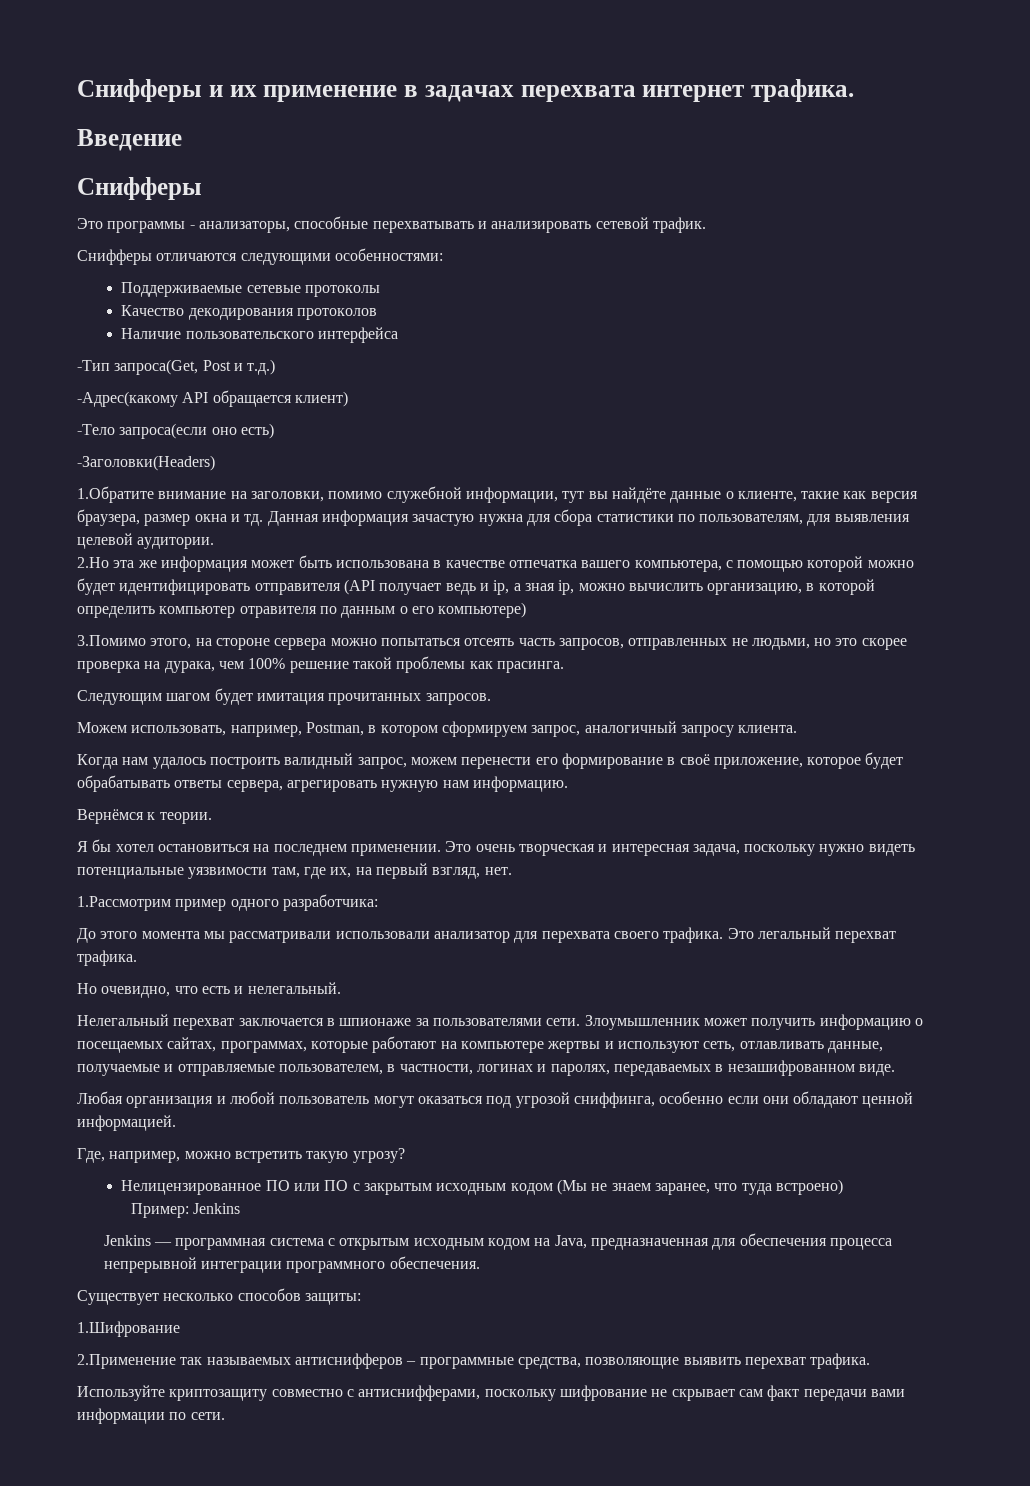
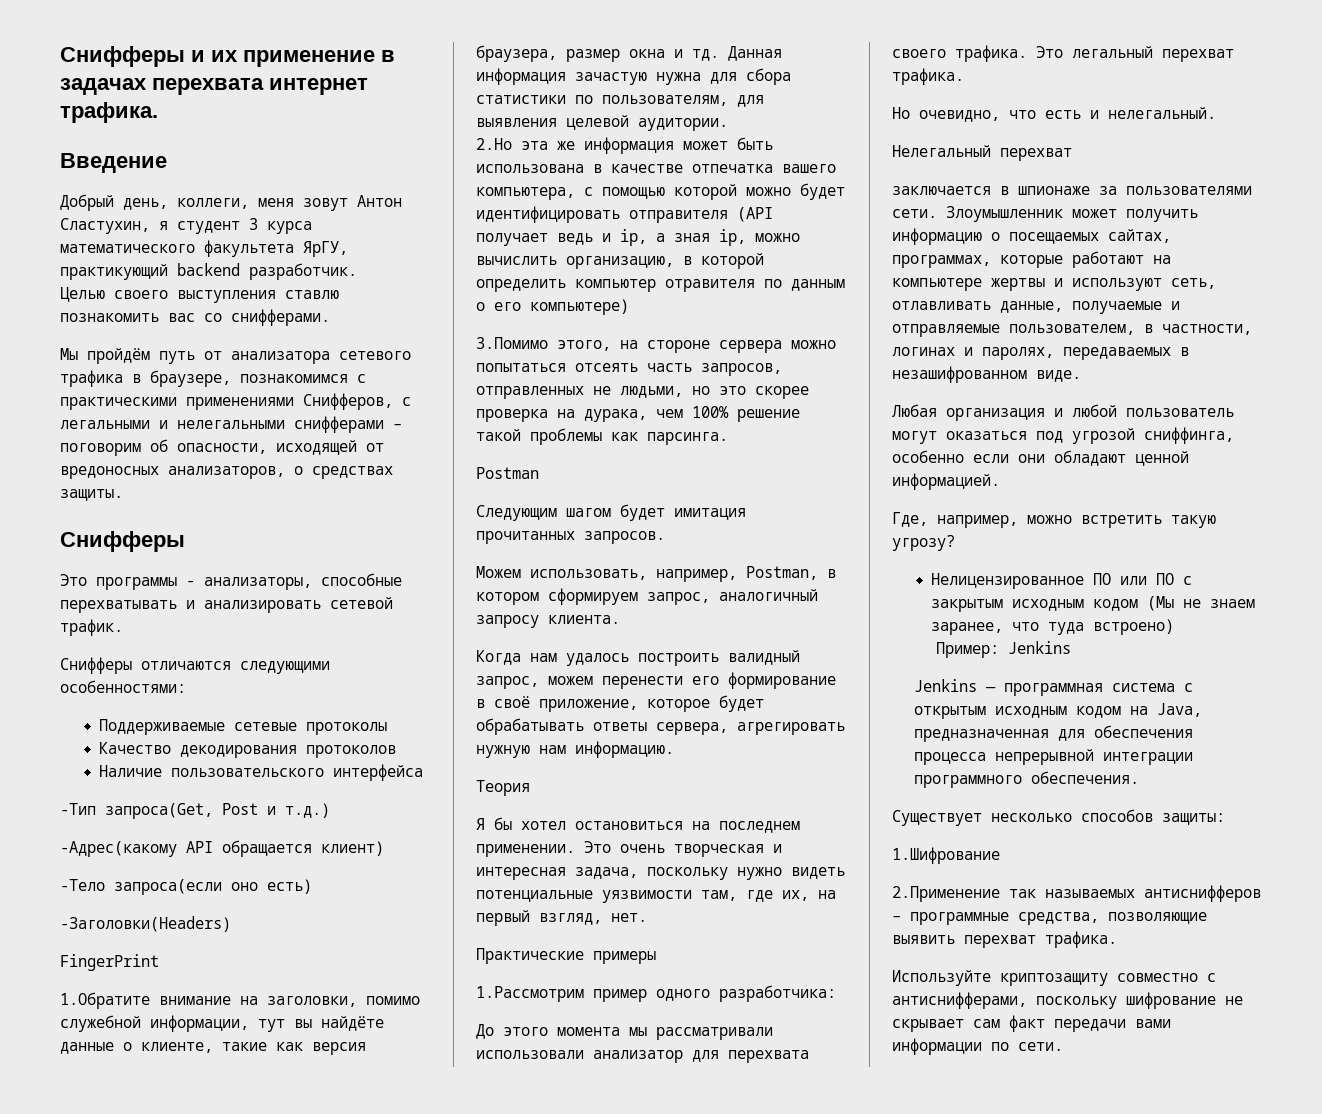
(182, 140) none -> [60,194,402,211] [60,218,312,234] [60,240,348,257] [60,263,357,280] [60,287,339,303] [60,309,330,326] [60,348,411,364] [60,370,366,387] [60,393,411,410] [60,416,402,433] [60,439,384,456] [60,466,393,479] [60,489,123,501] // Добрый день, коллеги, меня зовут Антон Сластухин, я студент 3 курса математического факультета ЯрГУ, практикующий backend разработчик. // Целью своего выступления ставлю познакомить вас со снифферами. // Мы пройдём путь от анализатора сетевого трафика в браузере, познакомимся с практическими применениями Снифферов, с легальными и нелегальными снифферами – поговорим об опасности, исходящей от вредоносных анализаторов, о средствах защиты.
(215, 463) none -> [60,954,159,971] // FingerPrint
[496,661,564,673] прасинга. -> [647,432,728,445] [476,467,539,479] парсинга. // Postman
[77,809,212,824] Вернёмся к теории. -> [476,780,530,796] Теория
(512, 871) none -> [476,948,656,964] // Практические примеры
(235, 1024) none -> (1072, 154) //

